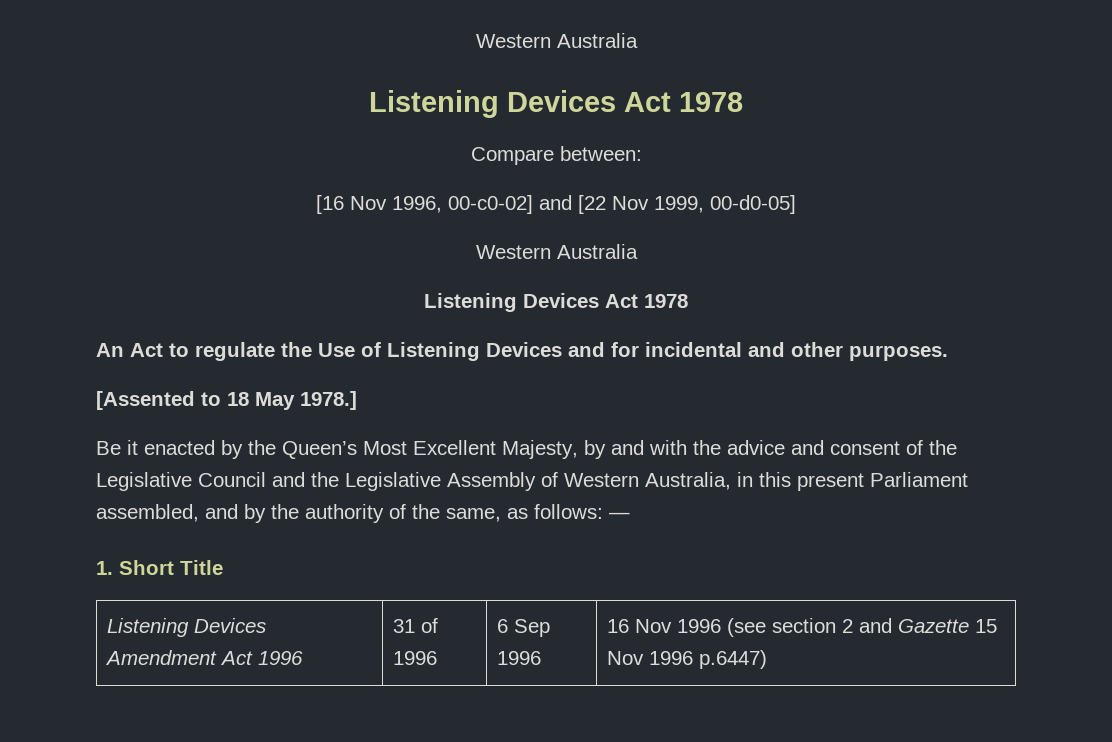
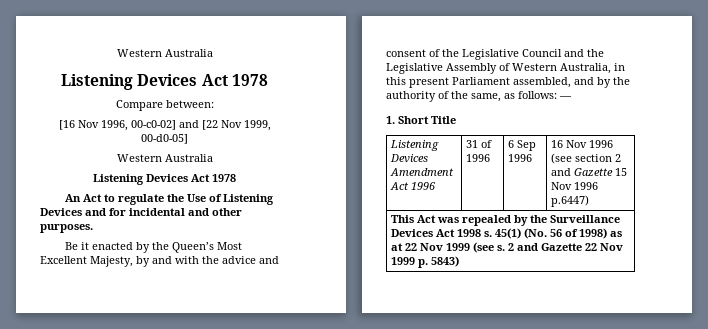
[96,391,357,410] // [Assented to 18 May 1978.] -> (93, 228) none
(768, 659) none -> [391,215,621,226] [391,228,623,239] [391,242,624,253] [391,256,460,268] // This Act was repealed by the Surveillance Devices Act 1998 s. 45(1) (No. 56 of 1998) as at 22 Nov 1999 (see s. 2 and Gazette 22 Nov 1999 p. 5843)

